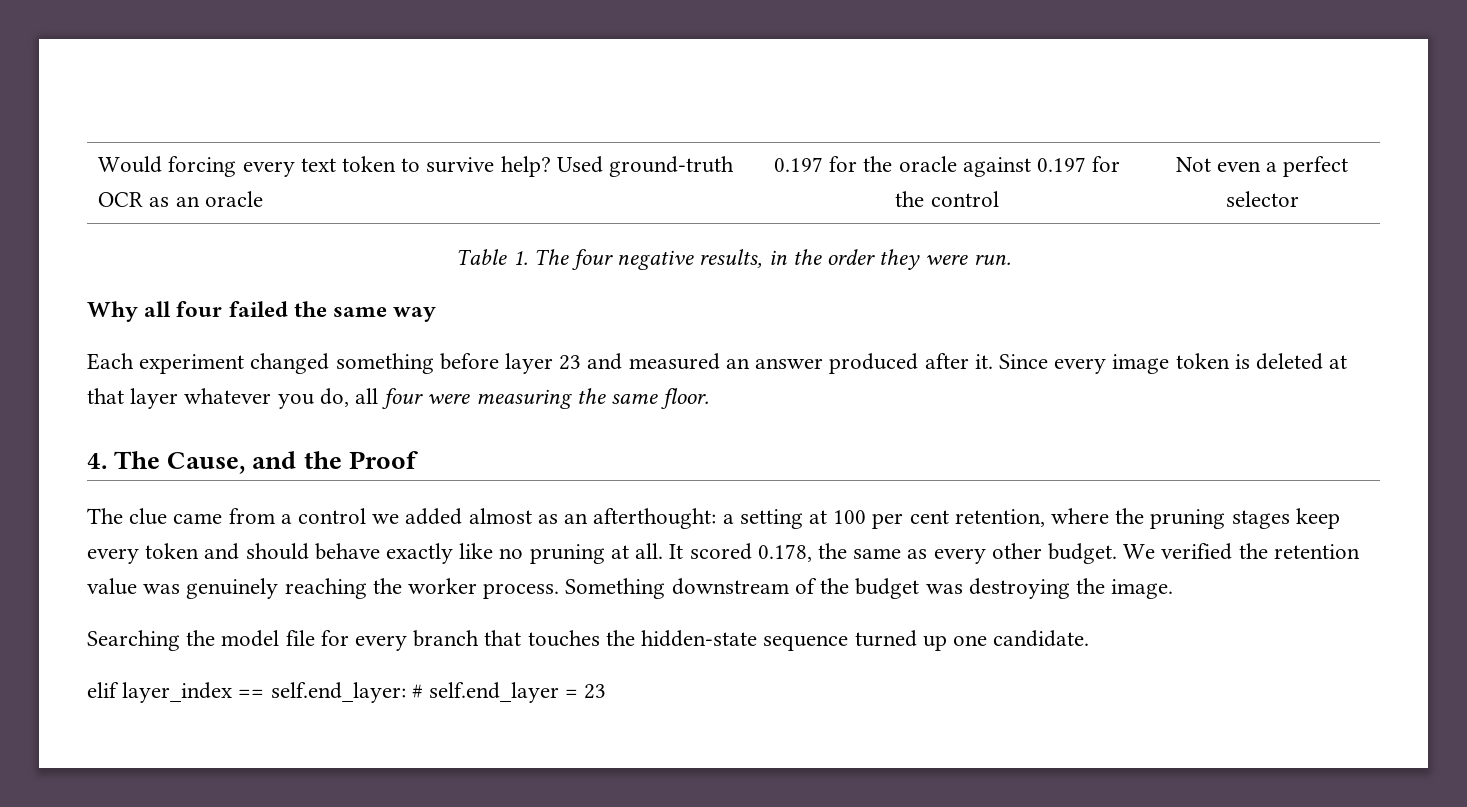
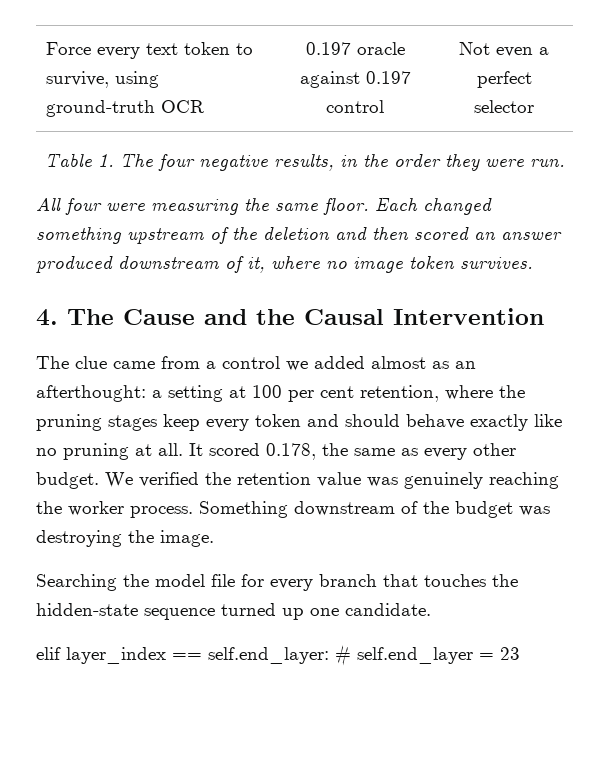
[98,156,237,177] Would forcing -> [45,42,91,55] Force
[426,156,603,177] survive help? Used -> [45,71,159,88] survive, using
[149,191,263,207] [773,156,893,172] as an oracle | 0.197 for the -> [305,42,351,55] | 0.197
[1092,156,1121,172] [895,191,925,207] for the -> (411, 77) none
[87,301,437,322] [87,353,1348,374] [87,388,379,409] Why all four failed the same way // Each experiment changed something before layer 23 and measured an answer produced after it. Since every image token is deleted at that layer whatever you do, all -> [36,197,61,211] All
(710, 398) none -> [375,197,492,215] [36,227,562,244] [36,256,533,273] Each changed something upstream of the deletion and then scored an answer produced downstream of it, where no image token survives.
[167,452,246,474] Cause, -> [123,309,195,325] Cause
[348,451,418,469] Proof -> [304,308,544,325] Causal Intervention

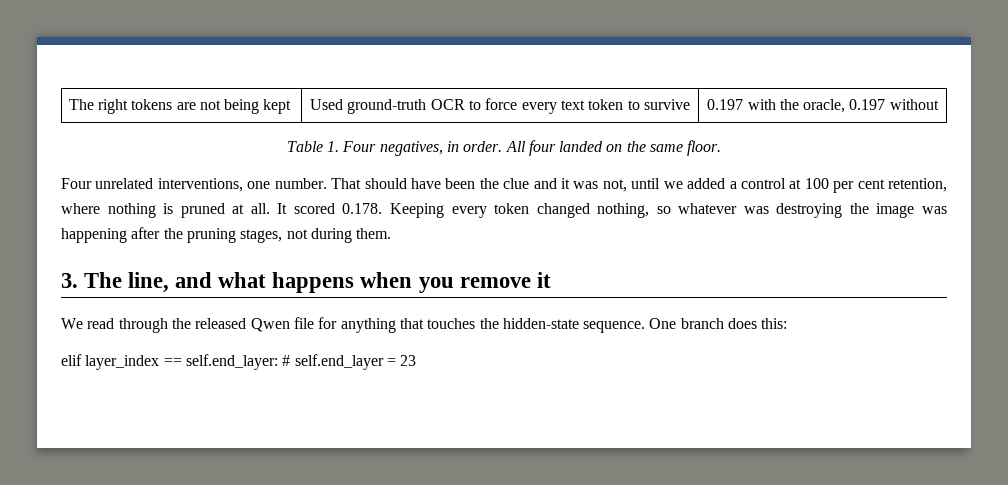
[45,42,253,59] [45,71,159,88] [45,100,204,117] [305,42,405,55] [299,71,411,88] [326,100,384,113] [459,42,549,57] [476,71,532,88] [474,100,534,113] [44,153,565,171] [36,197,492,215] [36,227,562,244] [36,256,533,273] [36,308,544,326] [36,356,476,371] [36,385,223,402] Force every text token to survive, using ground-truth OCR | 0.197 oracle against 0.197 control | Not even a perfect selector // Table 1. The four negative results, in the order they were run. // All four were measuring the same floor. Each changed something upstream of the deletion and then scored an answer produced downstream of it, where no image token survives. // 4. The Cause and the Causal Intervention // The clue came from a control we added almost as an afterthought: a setting -> [68,99,292,114] [310,98,690,114] [707,99,939,113] [286,140,722,156] [61,178,786,192] The right tokens are not being kept | Used ground-truth OCR to force every text token to survive | 0.197 with the oracle, 0.197 without // Table 1. Four negatives, in order. All four landed on the same floor. // Four unrelated interventions, one number. That should have been the clue and it was not, until we added a control
[499,385,525,398] [36,414,562,431] [36,443,516,460] [36,472,559,489] [36,501,550,518] [36,530,214,547] [36,574,518,591] [36,603,431,620] the pruning stages keep every token and should behave exactly like no pruning at all. It scored 0.178, the same as every other budget. We verified the retention value was genuinely reaching the worker process. Something downstream of the budget was destroying the image. // Searching the model file for every branch that touches the hidden-state sequence turned up one candidate. -> [107,203,947,218] [61,227,392,243] [61,272,551,293] [61,317,788,333] nothing is pruned at all. It scored 0.178. Keeping every token changed nothing, so whatever was destroying the image was happening after the pruning stages, not during them. // 3. The line, and what happens when you remove it // We read through the released Qwen file for anything that touches the hidden-state sequence. One branch does this:

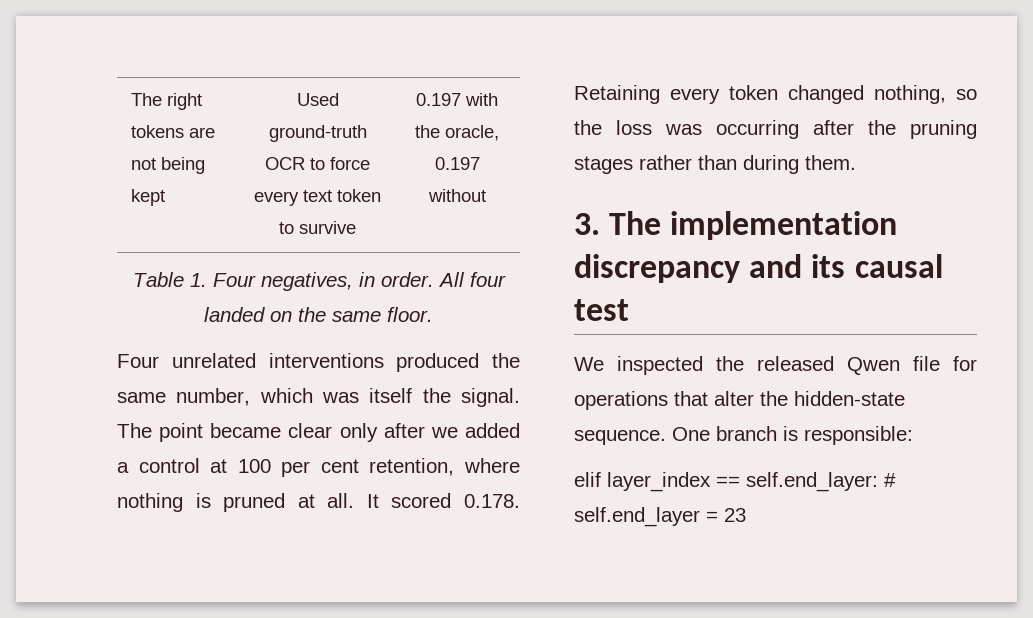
[157,178,661,192] interventions, one number. That should have been the clue and it was not, until -> [268,353,520,372] [117,388,520,407] [117,423,425,442] interventions produced the same number, which was itself the signal. The point became clear only after
[389,203,444,218] Keeping -> [574,85,660,104] Retaining
[678,203,947,218] [61,227,392,243] [61,272,551,293] whatever was destroying the image was happening after the pruning stages, not during them. // 3. The line, and what happens when you remove it -> [574,120,977,139] [574,155,856,174] [574,211,898,240] [574,254,943,283] [574,299,629,321] the loss was occurring after the pruning stages rather than during them. // 3. The implementation discrepancy and its causal test
[87,318,168,333] read through -> [617,356,703,375] inspected
[340,318,476,333] anything that touches -> [574,391,754,410] operations that alter
[728,318,788,329] does this: -> [783,426,913,445] is responsible:

